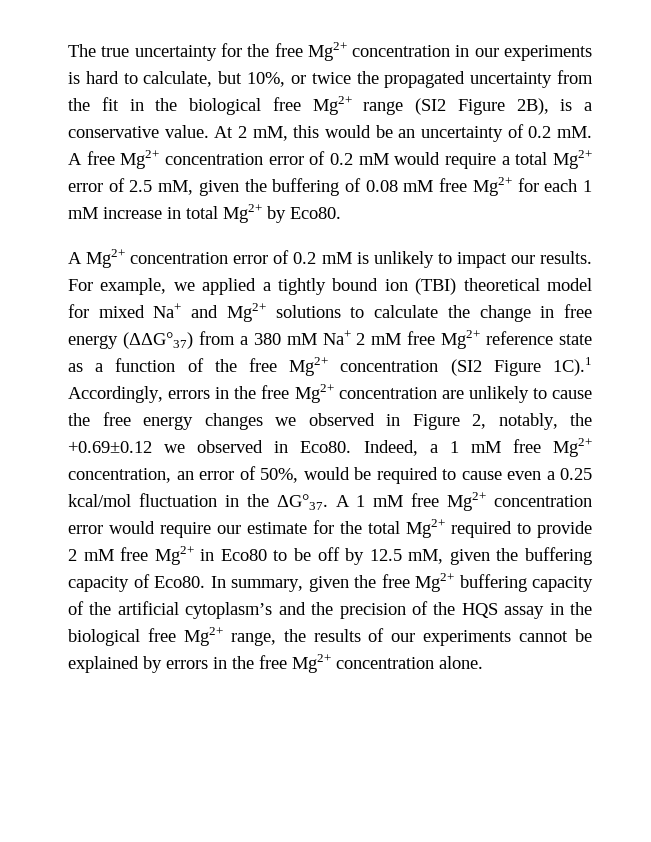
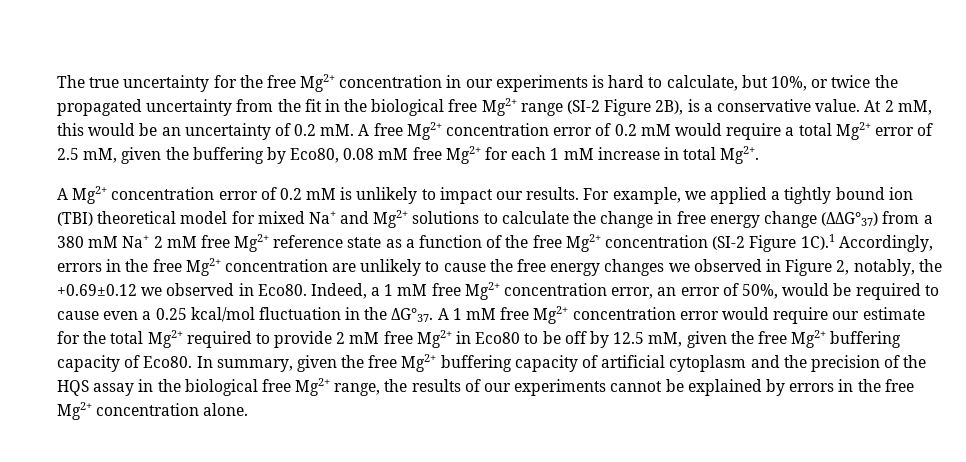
[415,98,446,115] (SI2 -> [567,100,601,114] (SI-2
[345,178,362,192] of -> [266,147,340,164] by Eco80,
[223,204,341,223] Mg2+ by Eco80. -> [720,146,760,164] Mg2+.
(118, 342) none -> [763,211,817,228] change
[450,359,482,376] (SI2 -> [712,236,746,250] (SI-2
[68,468,171,483] concentration, -> [504,283,654,299] concentration error,
(519, 554) none -> [757,330,827,348] free Mg2+
[89,601,273,619] the artificial cytoplasm’s -> [601,355,747,372] artificial cytoplasm

